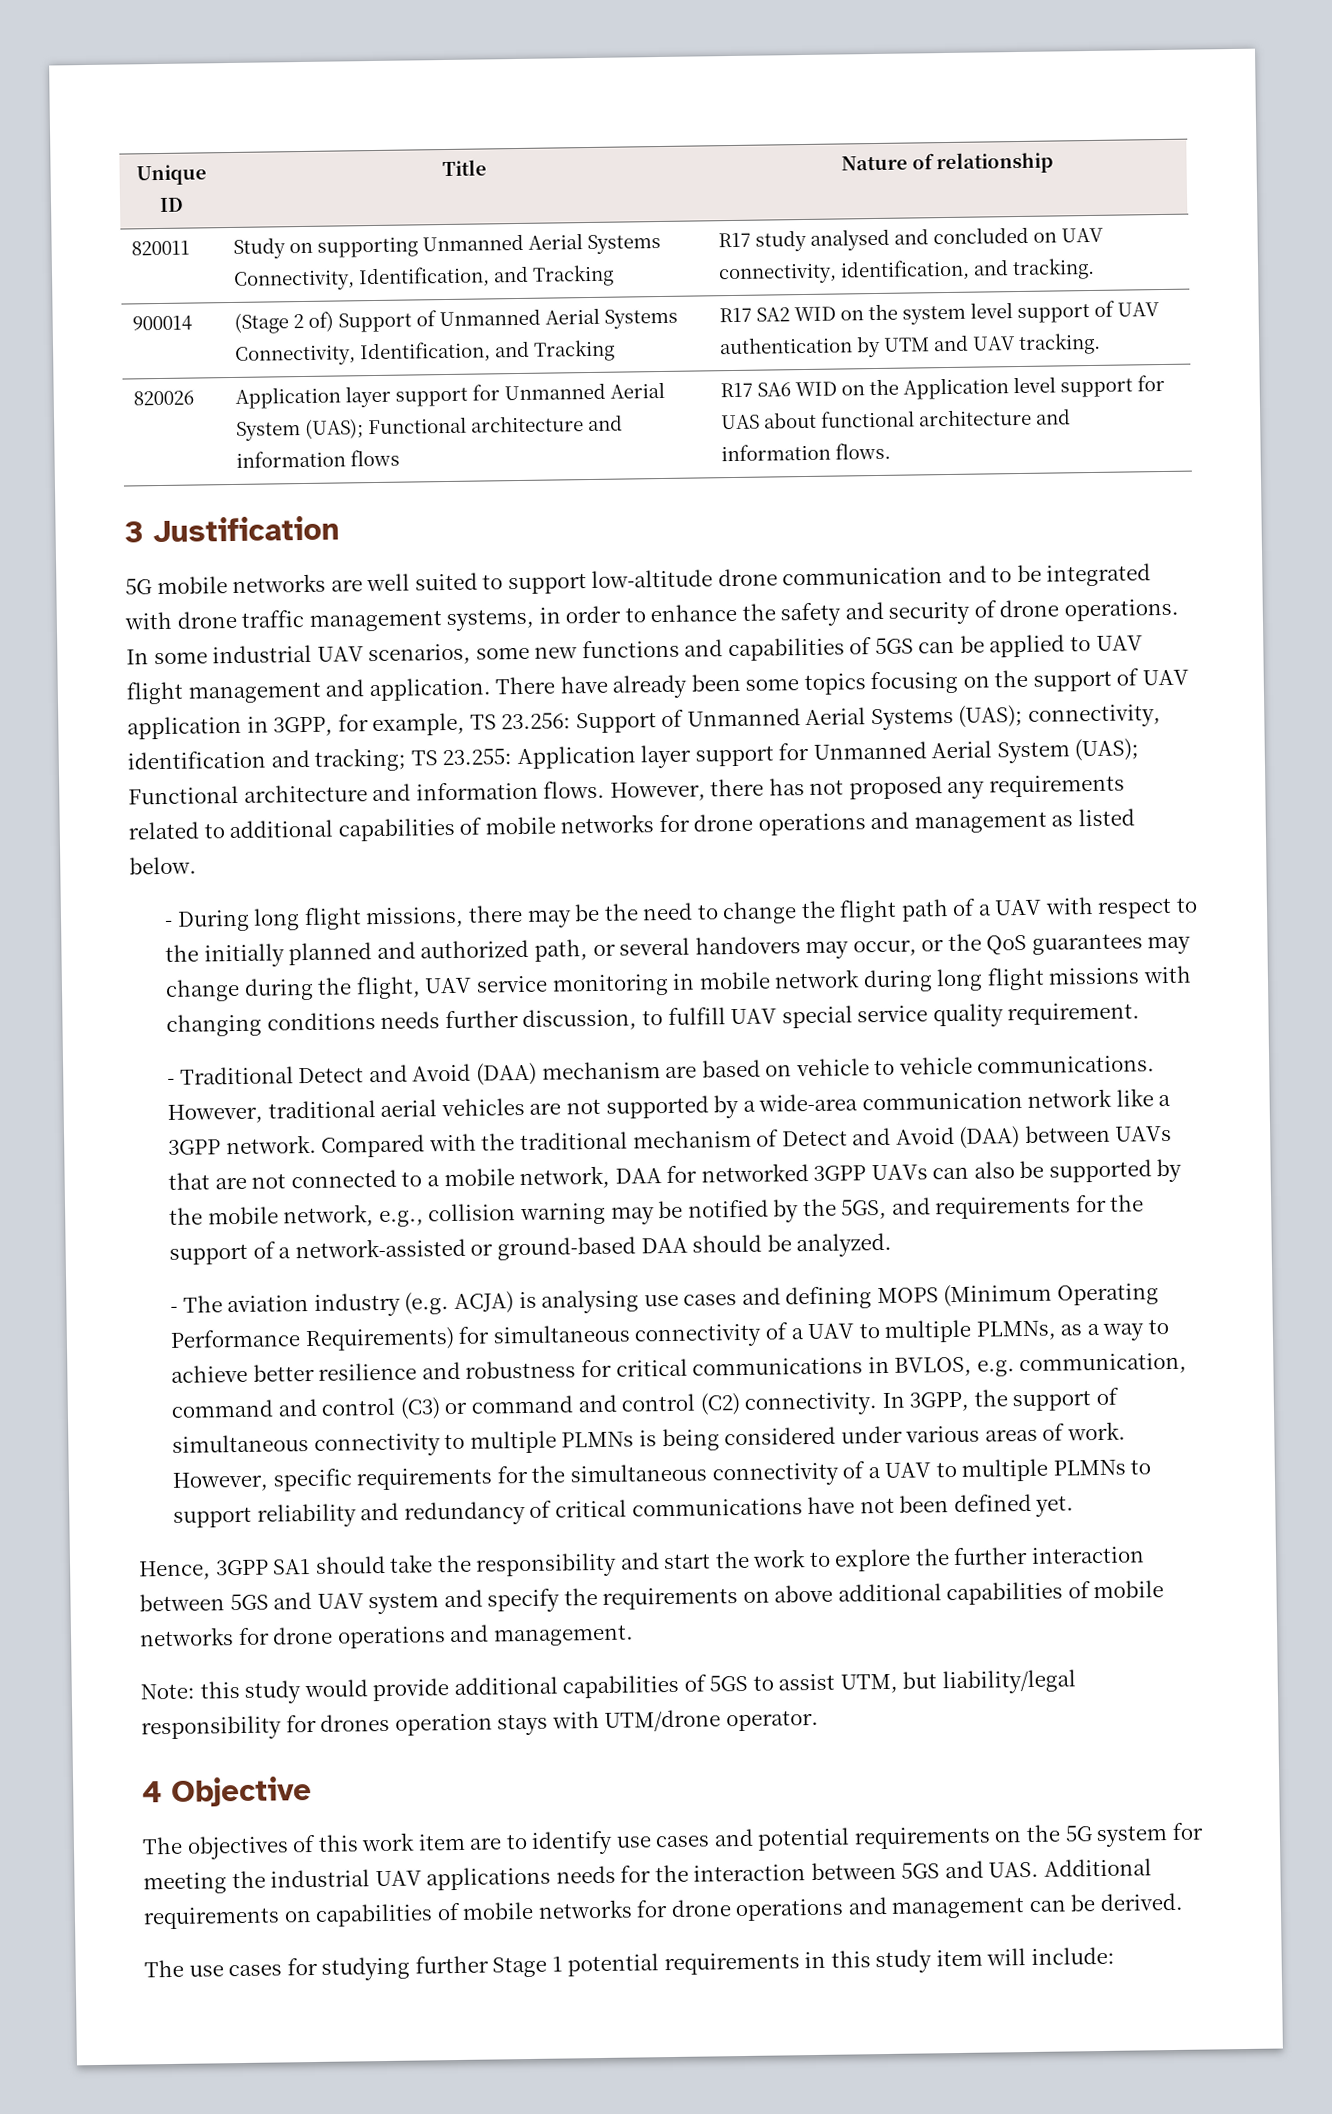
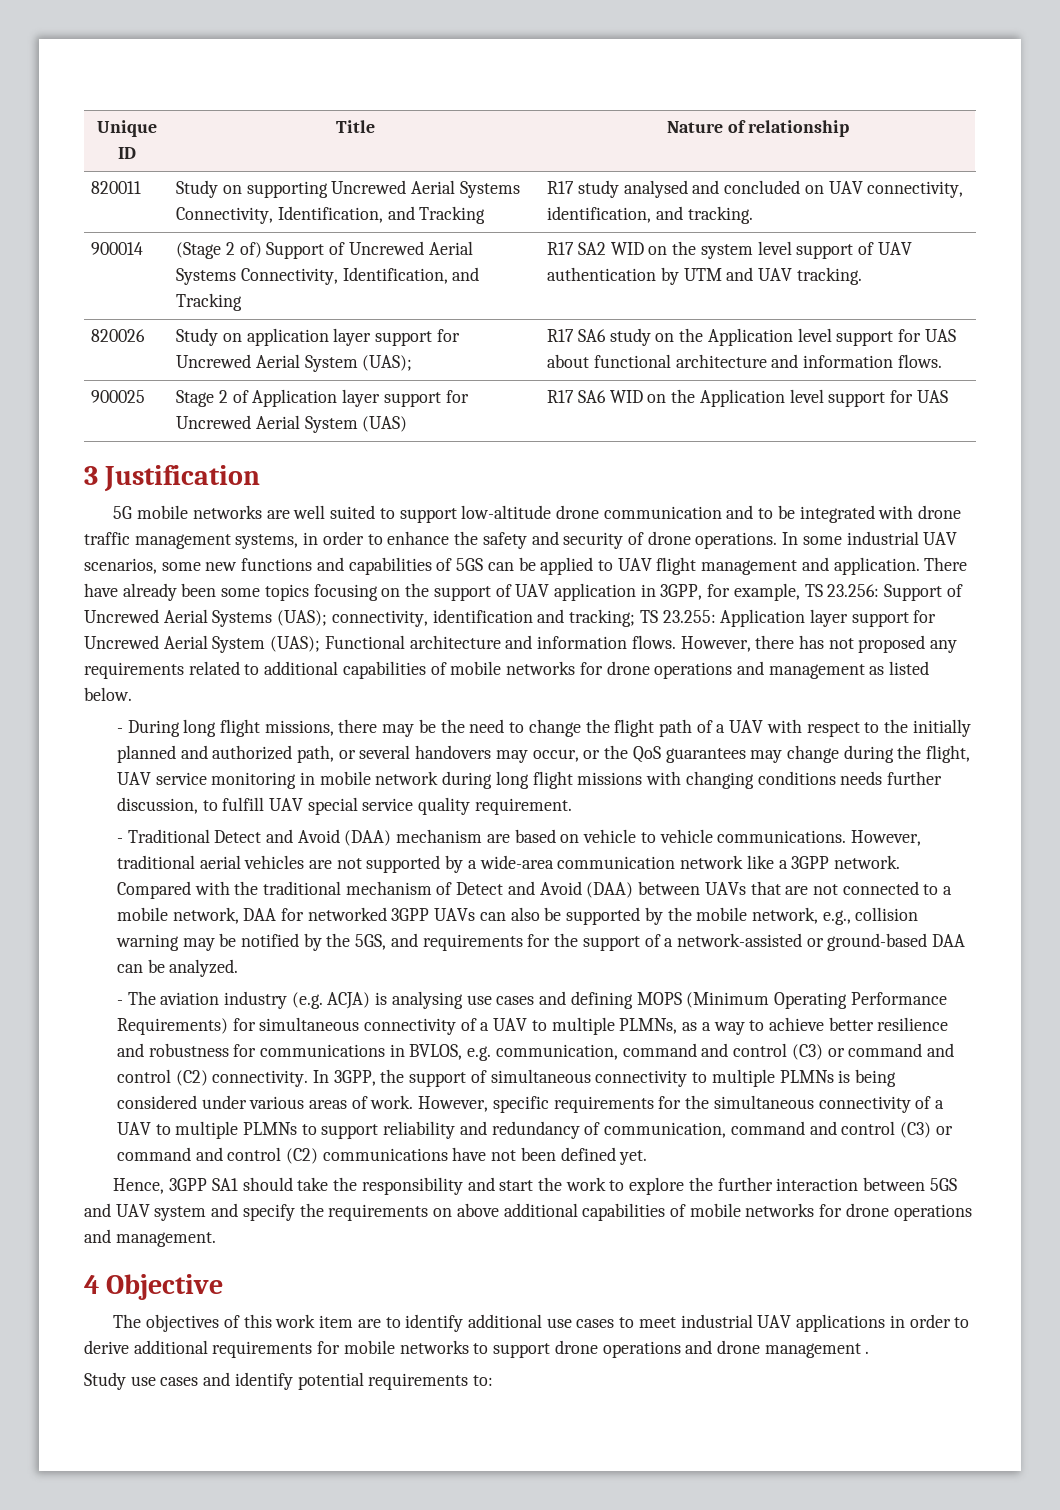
[421,233,524,252] Unmanned -> [331,180,407,194] Uncrewed
[438,308,541,327] Unmanned -> [348,241,424,255] Uncrewed
[234,381,665,409] [235,414,623,441] [235,449,400,468] [719,381,837,398] Application layer support for Unmanned Aerial System (UAS); Functional architecture and information flows | R17 SA6 WID -> [176,328,460,346] [176,354,413,372] [547,328,651,346] Study on application layer support for Uncrewed Aerial System (UAS); | R17 SA6 study
(891, 451) none -> [91,390,146,403] [176,389,469,407] [176,415,408,433] [547,389,948,407] // 900025 | Stage 2 of Application layer support for Uncrewed Aerial System (UAS) | R17 SA6 WID on the Application level support for UAS
[686,708,801,727] Unmanned -> [84,609,159,623] Uncrewed
[812,741,927,760] Unmanned -> [84,635,159,649] Uncrewed
[692,1234,763,1253] should -> [116,964,143,973] can
[615,1358,688,1377] critical -> (257, 1050) none
[554,1499,627,1518] critical -> [604,1121,953,1138] [116,1147,319,1164] communication, command and control (C3) or command and control (C2)
[140,1669,1076,1704] [141,1709,819,1741] // Note: this study would provide additional capabilities of 5GS to assist UTM, but liability/legal responsibility for drones operation stays with UTM/drone operator. -> (216, 1239) none
[615,1822,1203,1851] [143,1858,1152,1895] [143,1892,1183,1930] [144,1946,1116,1981] use cases and potential requirements on the 5G system for meeting the industrial UAV applications needs for the interaction between 5GS and UAS. Additional requirements on capabilities of mobile networks for drone operations and management can be derived. // The use cases for studying further Stage 1 potential requirements in this study item will include: -> [467,1314,970,1332] [84,1340,870,1358] [84,1372,494,1390] additional use cases to meet industrial UAV applications in order to derive additional requirements for mobile networks to support drone operations and drone management . // Study use cases and identify potential requirements to:

